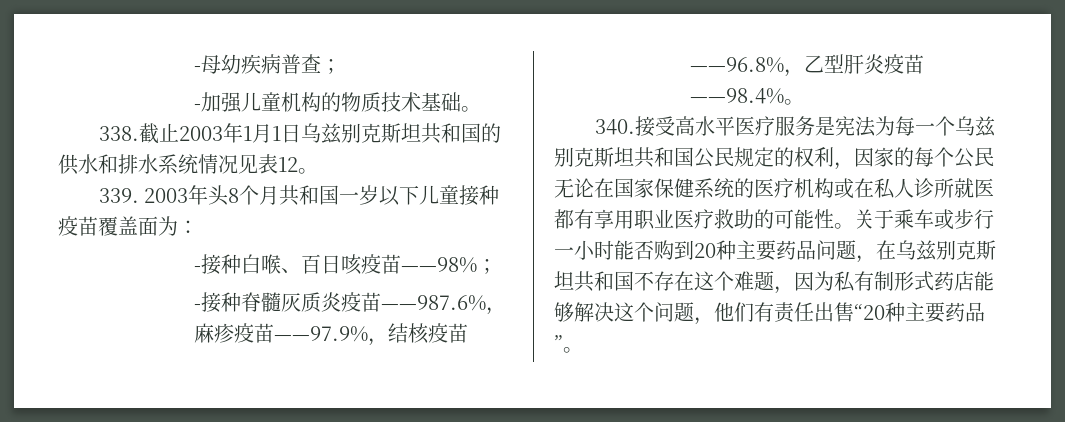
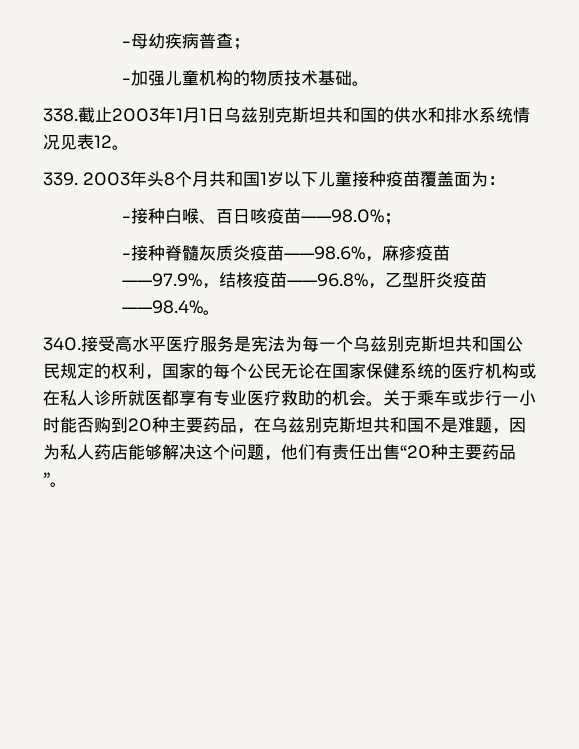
[339,192,360,203] 一 -> [259,172,267,185] 1
[400,257,477,273] ——98% -> [300,209,384,223] ——98.0%
[380,295,486,311] ——987.6% -> [283,246,365,260] ——98.6%
[854,148,874,167] 因 -> [162,363,179,379] 国
[574,209,655,230] 有享用职 -> [179,390,230,406] 享有专
[774,209,834,229] 可能性 -> [332,390,366,406] 机会
[816,240,856,260] 问题 -> (237, 425) none
[654,271,734,291] 存在这个 -> [441,417,458,433] 是
[854,271,934,291] 有制形式 -> [77,444,94,460] 人

